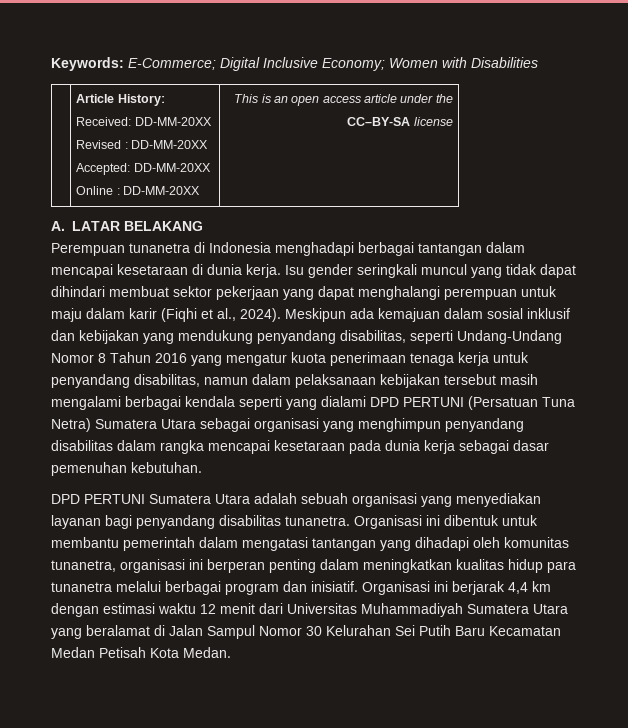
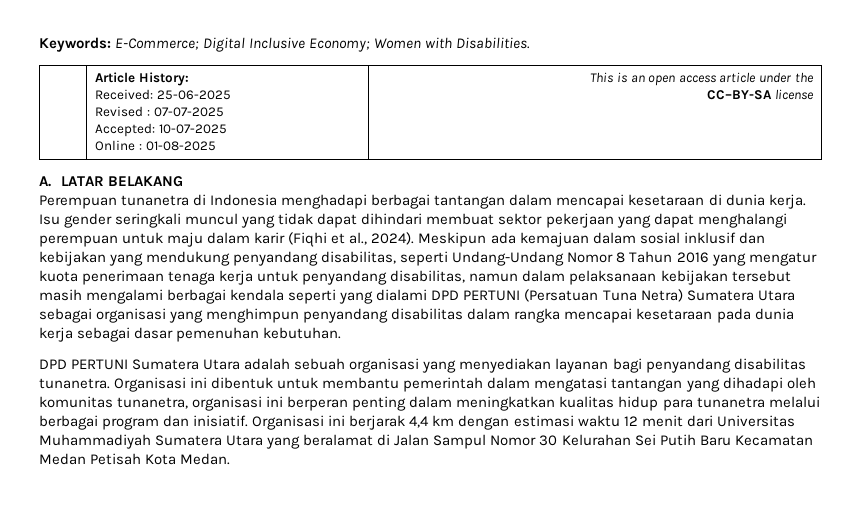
[471,57,538,68] Disabilities -> [456,37,531,49] Disabilities.
[134,117,212,126] DD-MM-20XX -> [156,90,231,100] 25-06-2025
[131,140,209,149] DD-MM-20XX -> [153,107,224,117] 07-07-2025
[133,163,211,172] DD-MM-20XX -> [158,124,227,134] 10-07-2025
[123,186,201,195] DD-MM-20XX -> [145,141,216,151] 01-08-2025

